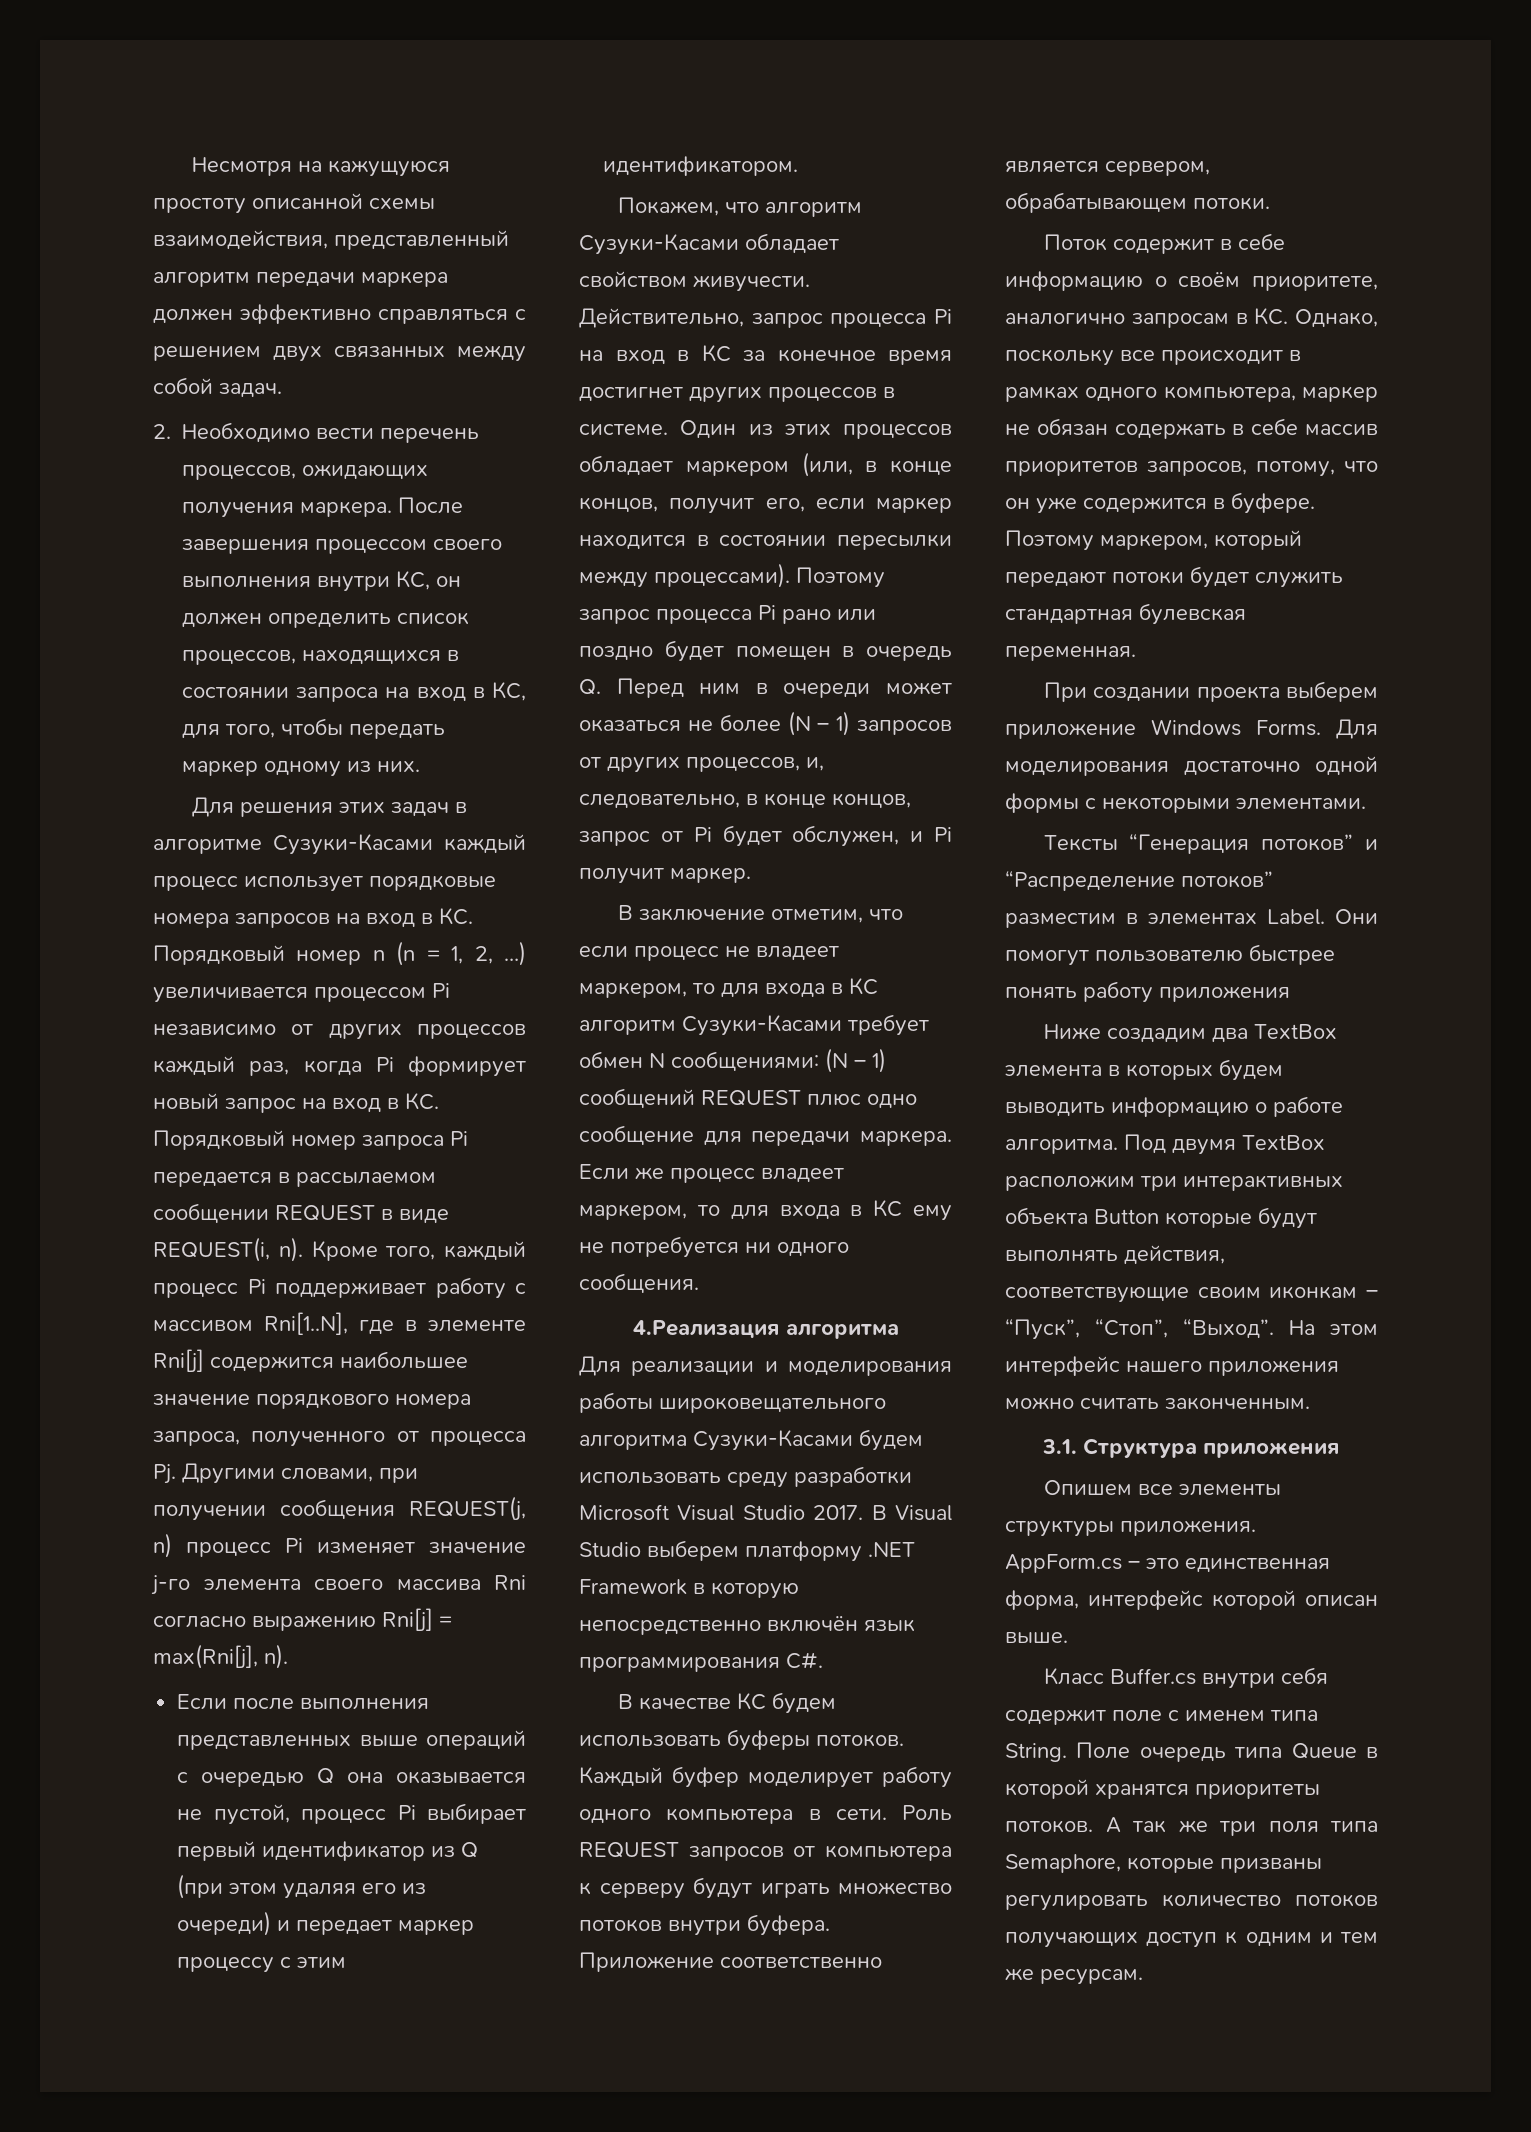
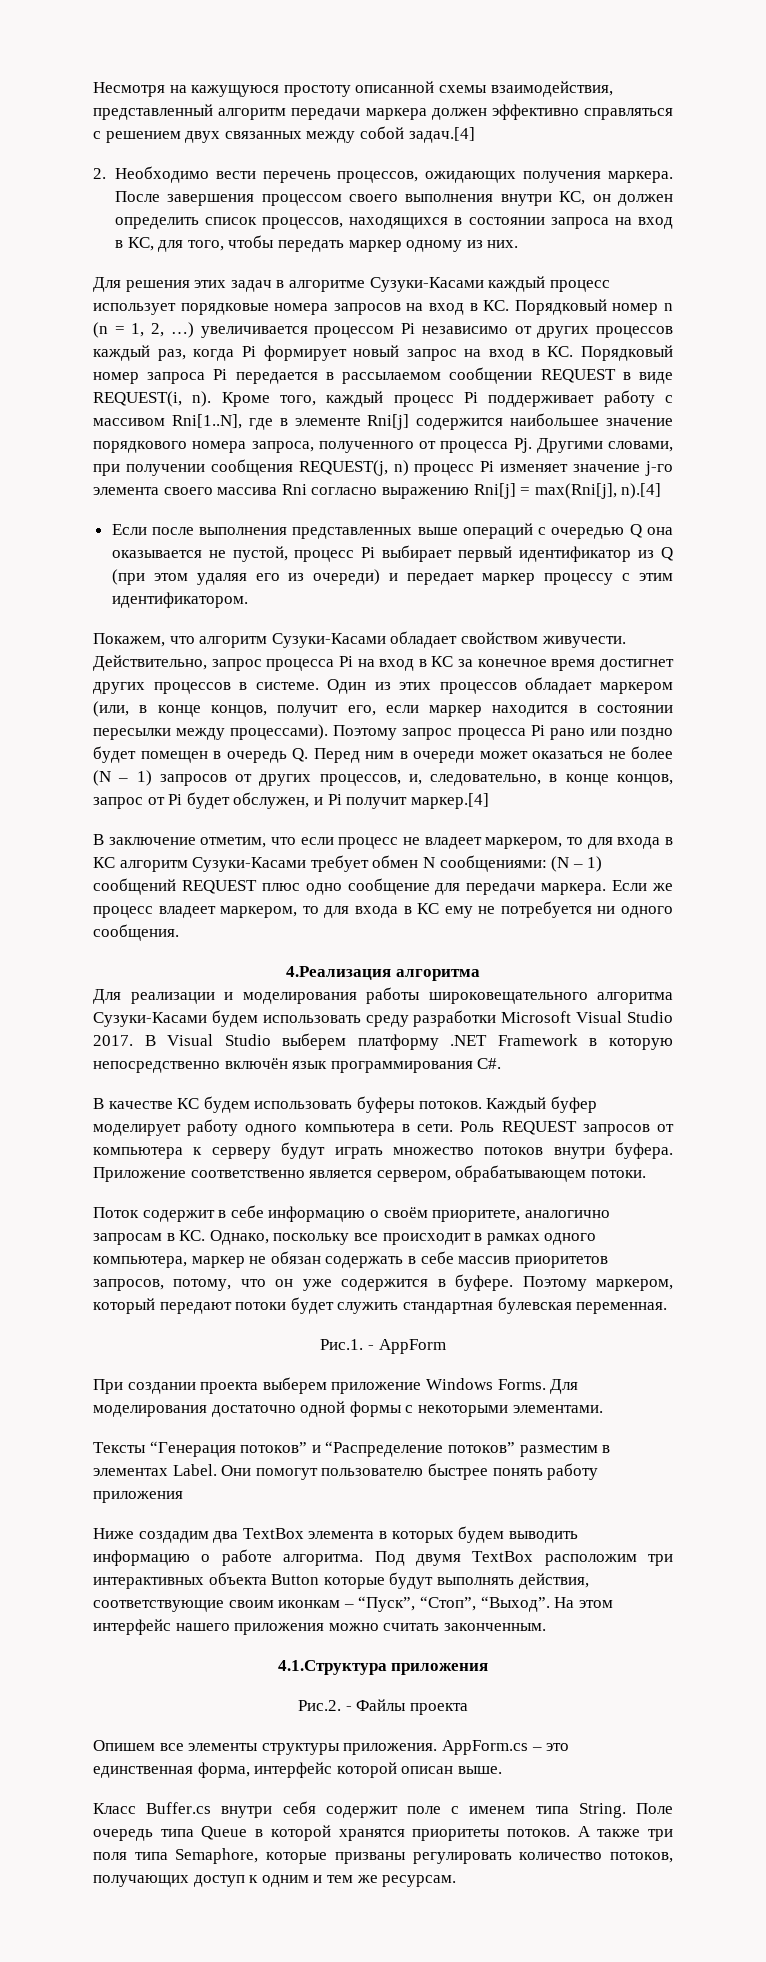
[219,383,282,398] задач. -> [408,127,475,143] задач.[4]
[264,1644,288,1669] n). -> [621,483,662,499] n).[4]
[670,867,751,883] маркер. -> [410,793,489,809] маркер.[4]
(1136, 653) none -> [320,1339,446,1354] // Рис.1. - AppForm
[1042,1438,1340,1458] 3.1. Структура приложения -> [277,1660,489,1675] [298,1699,468,1715] 4.1.Структура приложения // Рис.2. - Файлы проекта
[1132,1820,1208,1833] так же -> [597,1829,641,1837] также
[1295,1894,1378,1907] потоков -> [610,1852,673,1863] потоков,

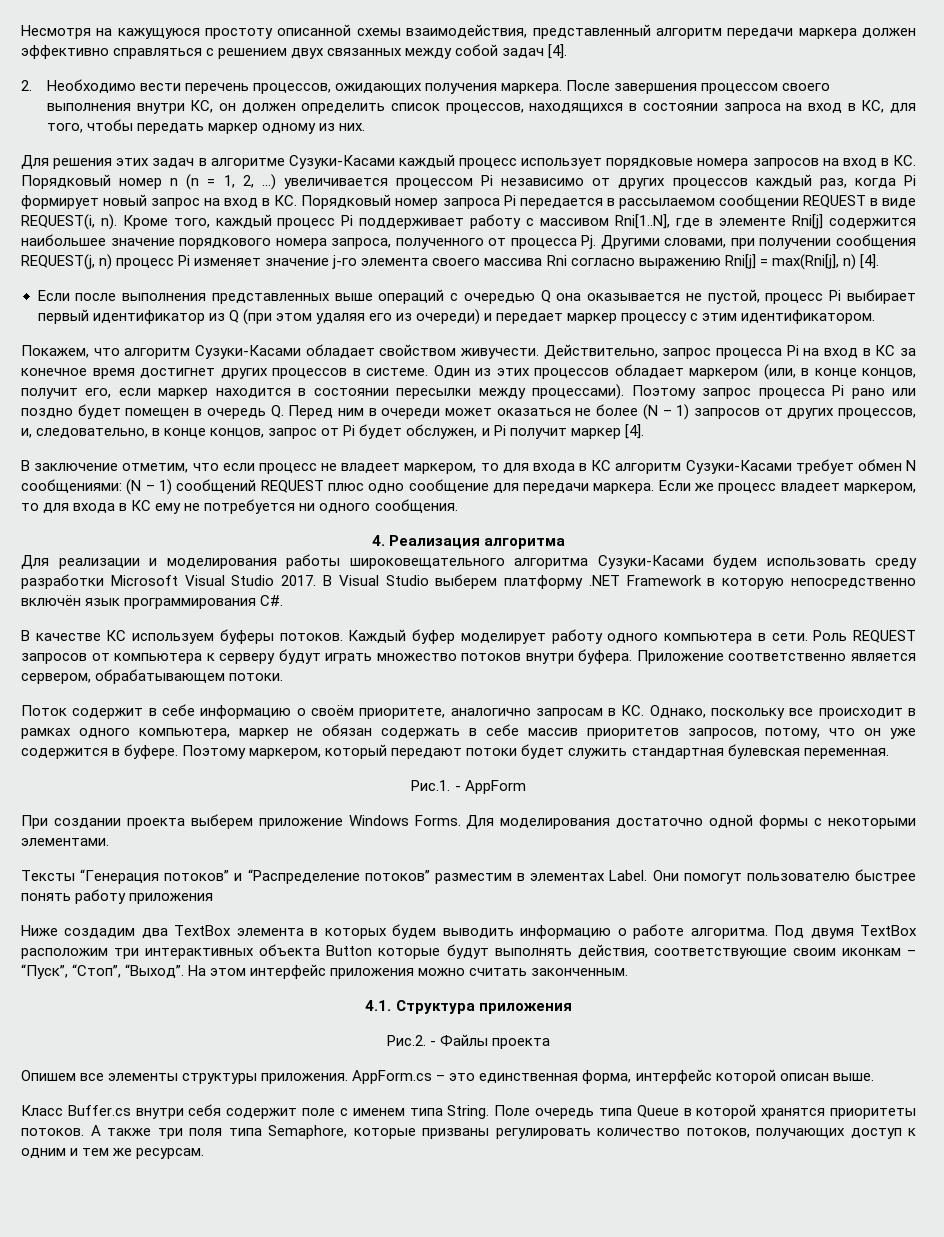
[408,127,475,143] задач.[4] -> [502,44,568,59] задач [4].
[621,483,662,499] n).[4] -> [842,254,879,270] n) [4].
[410,793,489,809] маркер.[4] -> [570,424,644,439] маркер [4].
[286,966,392,980] 4.Реализация -> [371,535,480,549] 4. Реализация
[203,1096,353,1113] будем использовать -> [132,633,215,644] используем
[175,1623,230,1631] нашего -> (327, 971) none
[277,1660,387,1675] 4.1.Структура -> [365,1000,475,1014] 4.1. Структура

